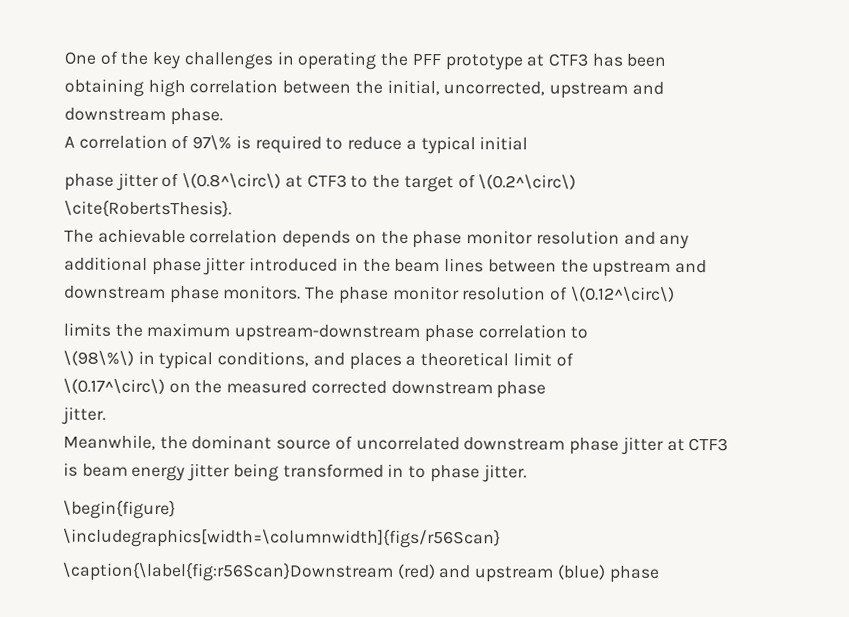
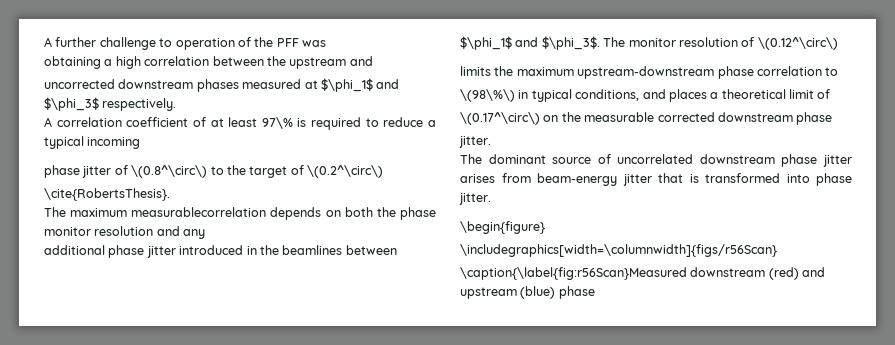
[64,50,667,71] One of the key challenges in operating the PFF prototype at CTF3 has been -> [44,37,326,50] A further challenge to operation of the PFF was
(144, 87) none -> [104,59,113,66] a
[386,79,664,99] [64,107,223,126] [64,134,190,150] initial, uncorrected, upstream and // downstream phase. // A correlation of -> [289,56,373,69] [44,78,400,92] [44,97,177,111] [44,117,258,127] upstream and // uncorrected downstream phases measured at $\phi_1$ and $\phi_3$ respectively. // A correlation coefficient of at least
[479,136,529,151] initial -> [87,137,141,149] incoming
[284,174,347,188] at CTF3 -> (208, 171) none
[97,228,279,244] achievable correlation -> [70,207,267,217] maximum measurablecorrelation
(377, 238) none -> [344,207,373,217] both
[394,258,707,277] [64,285,389,304] beam lines between the upstream and // downstream phase monitors. The phase -> [282,245,397,255] [460,36,626,50] beamlines between $\phi_1$ and $\phi_3$. The
[226,380,308,394] measured -> [584,112,655,122] measurable
[63,434,188,450] Meanwhile, the -> [460,154,482,164] The
[666,438,729,452] [63,462,427,482] at CTF3 // is beam energy jitter being transformed in to -> [460,173,810,186] arises from beam-energy jitter that is transformed into
[62,561,394,582] \caption{\label{fig:r56Scan}Downstream -> [460,267,766,280] \caption{\label{fig:r56Scan}Measured downstream

